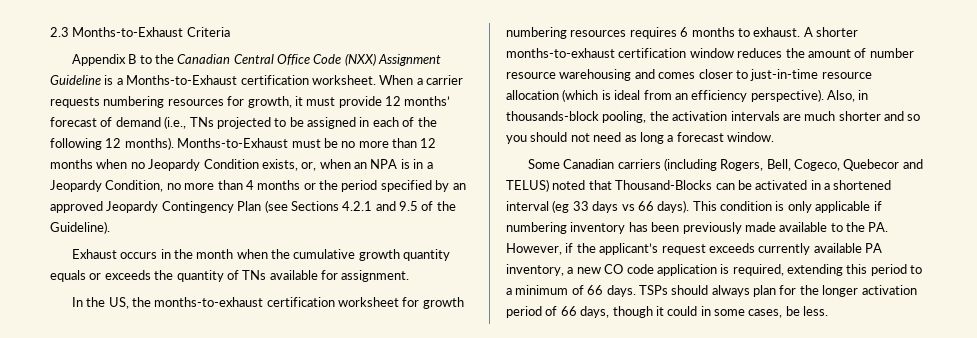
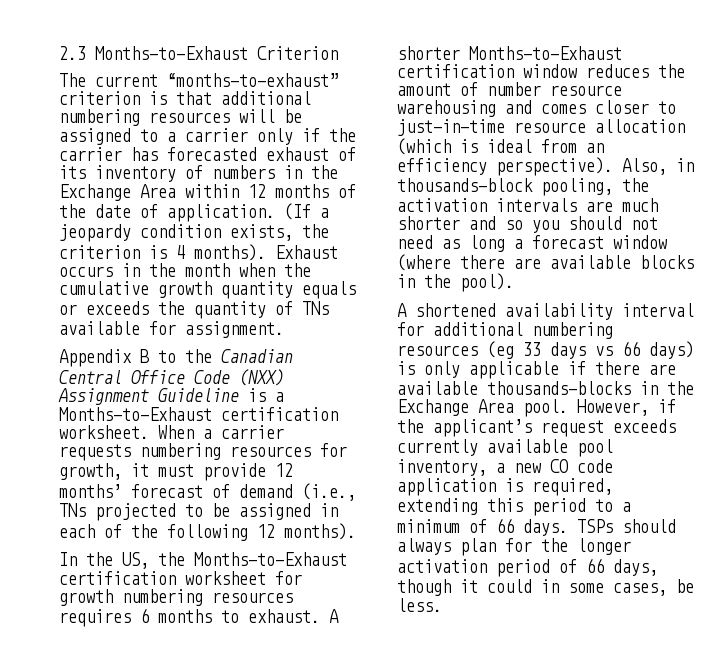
[186,27,230,37] Criteria -> [257,46,338,60] [59,73,338,87] [59,91,311,105] [59,109,302,126] [59,128,356,145] [59,147,356,161] [59,165,338,182] [59,184,356,201] [59,203,329,222] [59,224,329,242] [59,244,338,261] [59,263,311,277] [59,281,356,299] [59,301,329,319] [59,321,284,338] Criterion // The current “months-to-exhaust” criterion is that additional numbering resources will be assigned to a carrier only if the carrier has forecasted exhaust of its inventory of numbers in the Exchange Area within 12 months of the date of application. (If a jeopardy condition exists, the criterion is 4 months). Exhaust occurs in the month when the cumulative growth quantity equals or exceeds the quantity of TNs available for assignment.
[177,138,437,148] [50,159,433,171] [50,180,466,192] [50,200,456,213] [50,221,110,234] [71,249,451,261] [50,270,410,282] Months-to-Exhaust must be no more than 12 months when no Jeopardy Condition exists, or, when an NPA is in a Jeopardy Condition, no more than 4 months or the period specified by an approved Jeopardy Contingency Plan (see Sections 4.2.1 and 9.5 of the Guideline). // Exhaust occurs in the month when the cumulative growth quantity equals or exceeds the quantity of TNs available for assignment. -> (356, 531) none
[154,297,264,307] months-to-exhaust -> [194,552,347,566] Months-to-Exhaust
[506,48,615,58] months-to-exhaust -> [469,46,622,60] Months-to-Exhaust
[727,132,774,142] [527,158,923,171] [506,179,892,192] [506,201,549,211] window. // Some Canadian carriers (including Rogers, Bell, Cogeco, Quebecor and TELUS) noted that Thousand-Blocks can be activated in a shortened interval -> [613,235,667,249] [397,254,694,271] [397,273,514,292] [397,303,694,320] [397,322,613,339] [397,345,478,356] window (where there are available blocks in the pool). // A shortened availability interval for additional numbering resources
[657,200,772,213] days). This condition -> [649,341,694,359] days)
[506,222,889,234] numbering inventory has been previously made available to the PA. -> [595,361,676,375] [397,381,694,395] [397,399,568,417] there are available thousands-blocks in the Exchange Area pool.
[865,243,882,253] PA -> [577,439,613,457] pool

